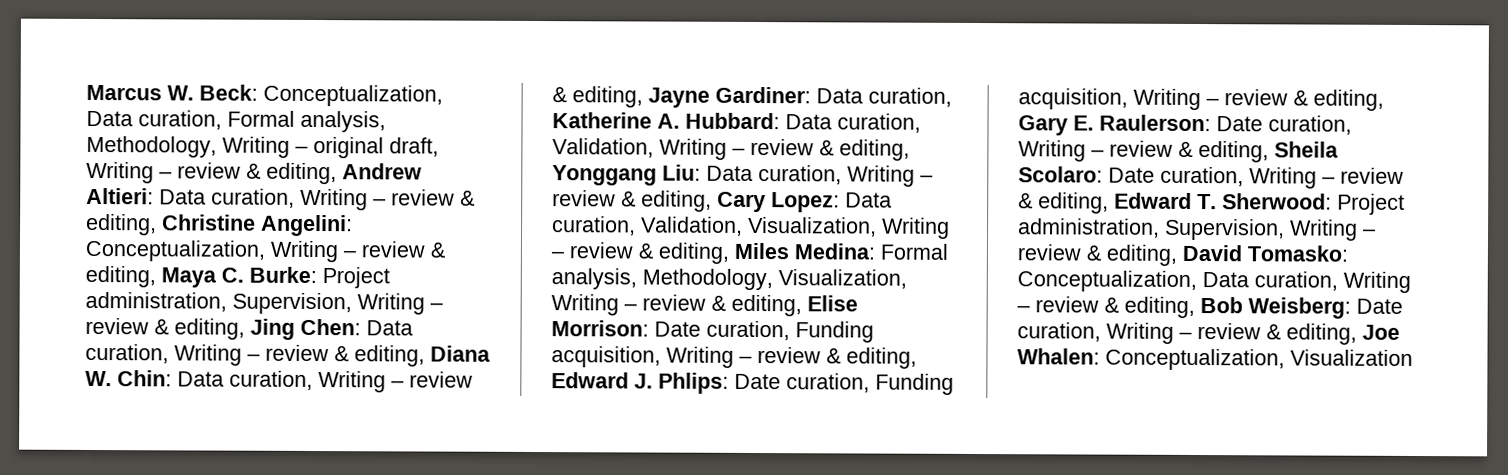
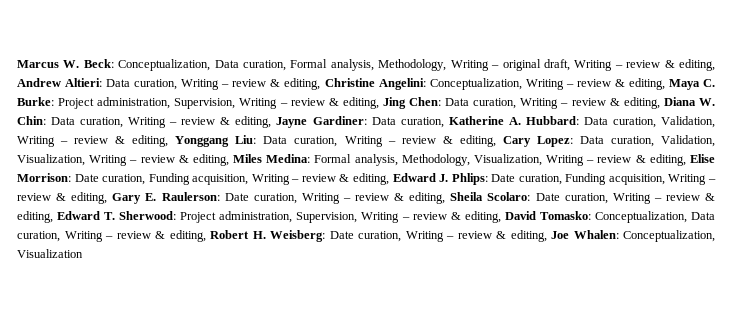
[1200,297,1243,314] Bob -> [210,230,266,239] Robert H.

